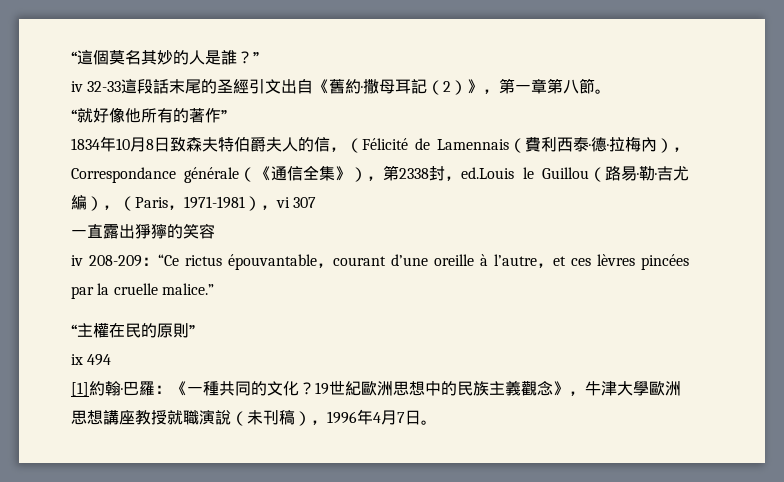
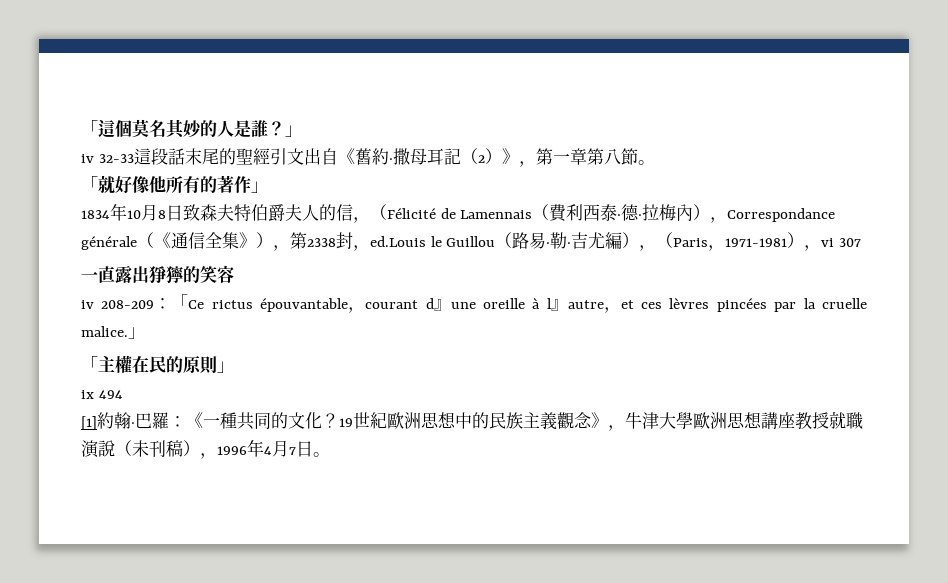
[71,51,77,63] “ -> [81,120,98,135] 「
[253,52,259,63] ” -> [285,125,302,137] 」
[217,79,234,93] 圣 -> [235,148,253,165] 聖
[71,109,77,121] “ -> [81,176,98,191] 「
[221,110,227,121] ” -> [251,181,268,193] 」
[158,254,179,266] “Ce -> [171,294,205,309] 「Ce
[391,254,537,266] d’une oreille à l’autre -> [425,298,604,311] d』une oreille à l』autre
[161,283,214,295] [71,324,77,336] malice.” // “ -> [81,326,145,339] [81,356,98,371] malice.」 // 「
[189,325,195,336] ” -> [217,361,234,373] 」

